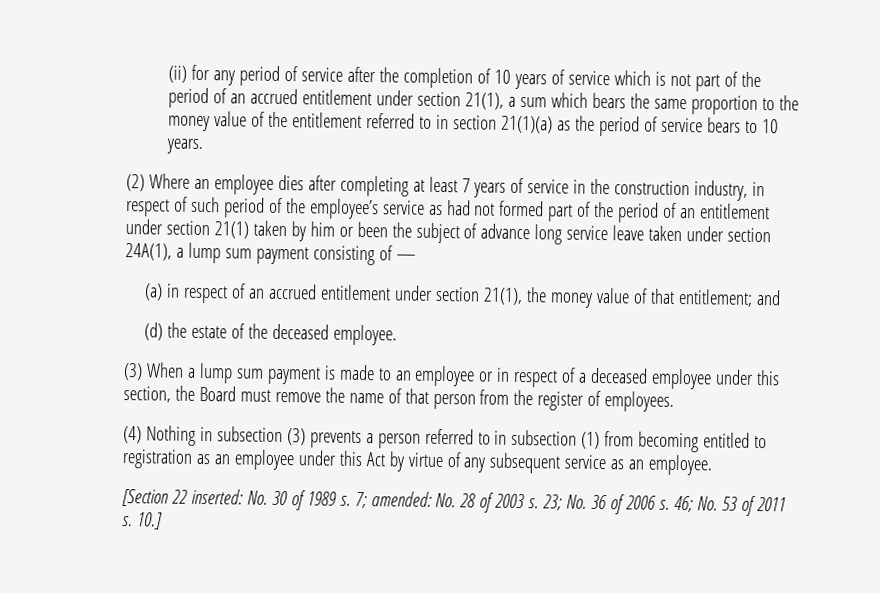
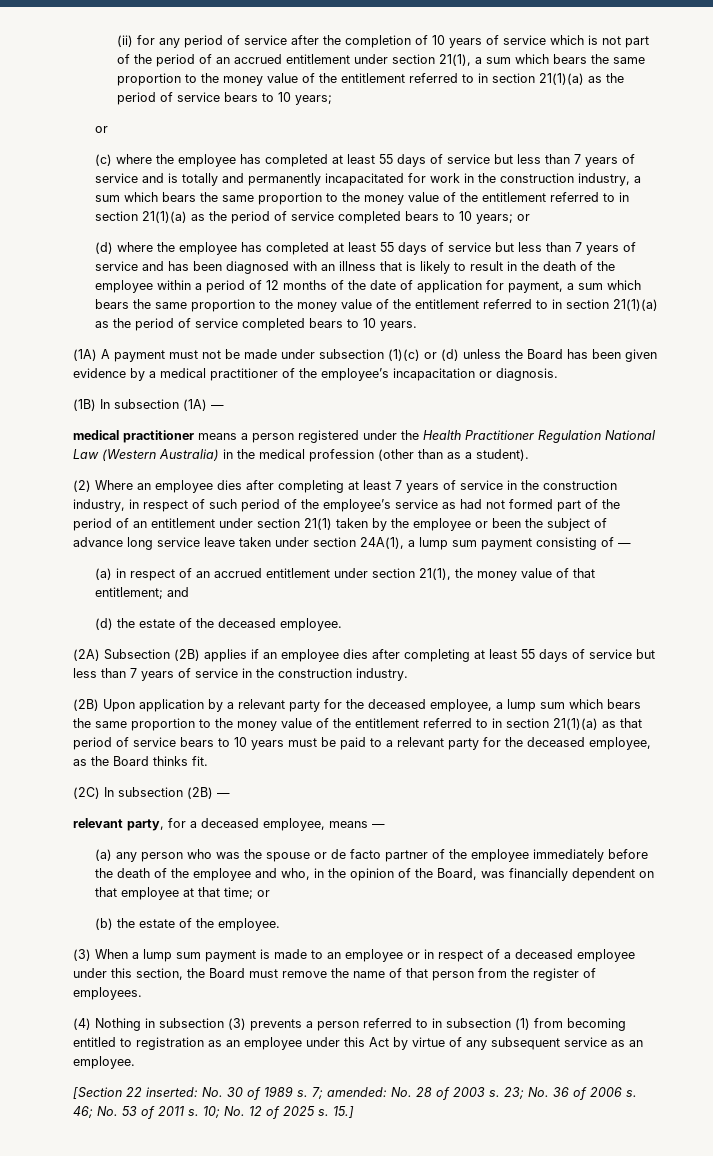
[166,138,204,155] years. -> [294,95,332,105] [95,126,109,133] [95,154,636,167] [95,173,642,186] [95,192,630,205] [95,211,531,224] [95,242,637,255] [95,261,616,274] [95,280,642,293] [95,299,659,312] [95,318,418,331] [73,349,658,362] [73,368,559,381] [73,399,225,411] [73,430,656,443] [73,449,530,462] years; // or // (c) where the employee has completed at least 55 days of service but less than 7 years of service and is totally and permanently incapacitated for work in the construction industry, a sum which bears the same proportion to the money value of the entitlement referred to in section 21(1)(a) as the period of service completed bears to 10 years; or // (d) where the employee has completed at least 55 days of service but less than 7 years of service and has been diagnosed with an illness that is likely to result in the death of the employee within a period of 12 months of the date of application for payment, a sum which bears the same proportion to the money value of the entitlement referred to in section 21(1)(a) as the period of service completed bears to 10 years. // (1A) A payment must not be made under subsection (1)(c) or (d) unless the Board has been given evidence by a medical practitioner of the employee’s incapacitation or diagnosis. // (1B) In subsection (1A) — // medical practitioner means a person registered under the Health Practitioner Regulation National Law (Western Australia) in the medical profession (other than as a student).
[309,221,335,237] him -> [391,518,472,531] the employee
(398, 335) none -> [73,649,656,662] [73,668,409,681] [73,699,642,712] [73,718,643,731] [73,737,652,750] [73,756,209,766] [73,787,231,799] [73,818,386,831] [95,849,649,862] [95,868,655,881] [95,887,271,900] [95,918,281,931] // (2A) Subsection (2B) applies if an employee dies after completing at least 55 days of service but less than 7 years of service in the construction industry. // (2B) Upon application by a relevant party for the deceased employee, a lump sum which bears the same proportion to the money value of the entitlement referred to in section 21(1)(a) as that period of service bears to 10 years must be paid to a relevant party for the deceased employee, as the Board thinks fit. // (2C) In subsection (2B) — // relevant party, for a deceased employee, means — // (a) any person who was the spouse or de facto partner of the employee immediately before the death of the employee and who, in the opinion of the Board, was financially dependent on that employee at that time; or // (b) the estate of the employee.
[136,512,163,530] 10.] -> [203,1106,355,1119] 10; No. 12 of 2025 s. 15.]

